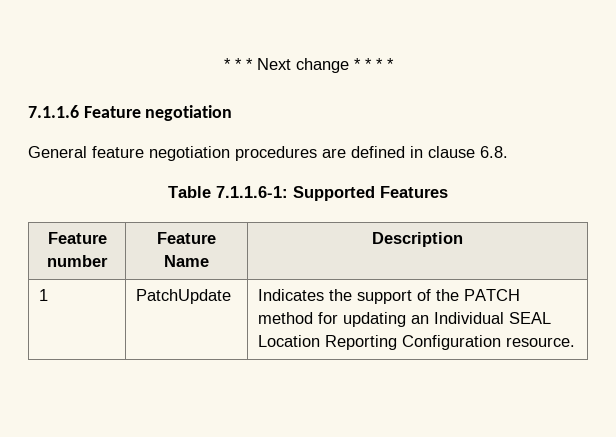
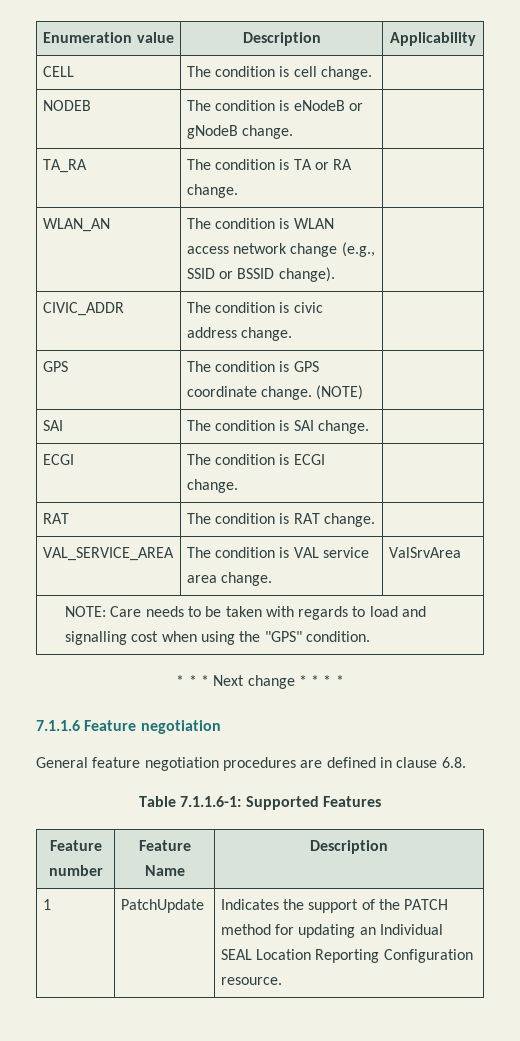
(223, 64) none -> [43,32,174,43] [242,32,321,46] [390,32,476,46] [42,66,74,77] [186,66,373,80] [42,100,91,111] [186,100,364,111] [186,125,294,139] [42,159,87,173] [186,159,353,170] [186,184,238,198] [42,218,110,232] [186,218,334,229] [186,242,375,257] [186,267,335,282] [42,302,124,316] [186,302,323,313] [186,327,293,341] [42,361,68,372] [186,361,319,372] [186,385,364,400] [42,420,63,431] [186,420,370,434] [42,454,74,465] [186,454,325,465] [186,479,238,493] [42,513,69,524] [186,513,376,527] [42,547,174,561] [186,547,370,558] [186,572,273,586] [388,547,461,558] [64,606,427,620] [64,631,370,645] Enumeration value | Description | Applicability // CELL | The condition is cell change. | // NODEB | The condition is eNodeB or gNodeB change. | // TA_RA | The condition is TA or RA change. | // WLAN_AN | The condition is WLAN access network change (e.g., SSID or BSSID change). | // CIVIC_ADDR | The condition is civic address change. | // GPS | The condition is GPS coordinate change. (NOTE) | // SAI | The condition is SAI change. | // ECGI | The condition is ECGI change. | // RAT | The condition is RAT change. | // VAL_SERVICE_AREA | The condition is VAL service area change. | ValSrvArea // NOTE: Care needs to be taken with regards to load and signalling cost when using the "GPS" condition. //

